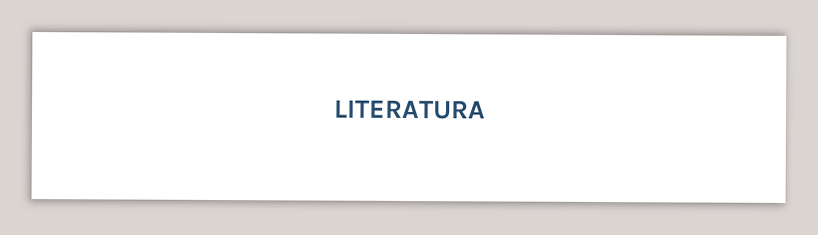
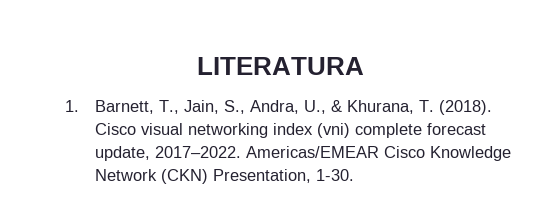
(486, 109) none -> [65,100,493,115] [95,123,487,138] [95,146,512,161] [95,169,355,184] // 1. Barnett, T., Jain, S., Andra, U., & Khurana, T. (2018). Cisco visual networking index (vni) complete forecast update, 2017–2022. Americas/EMEAR Cisco Knowledge Network (CKN) Presentation, 1-30.

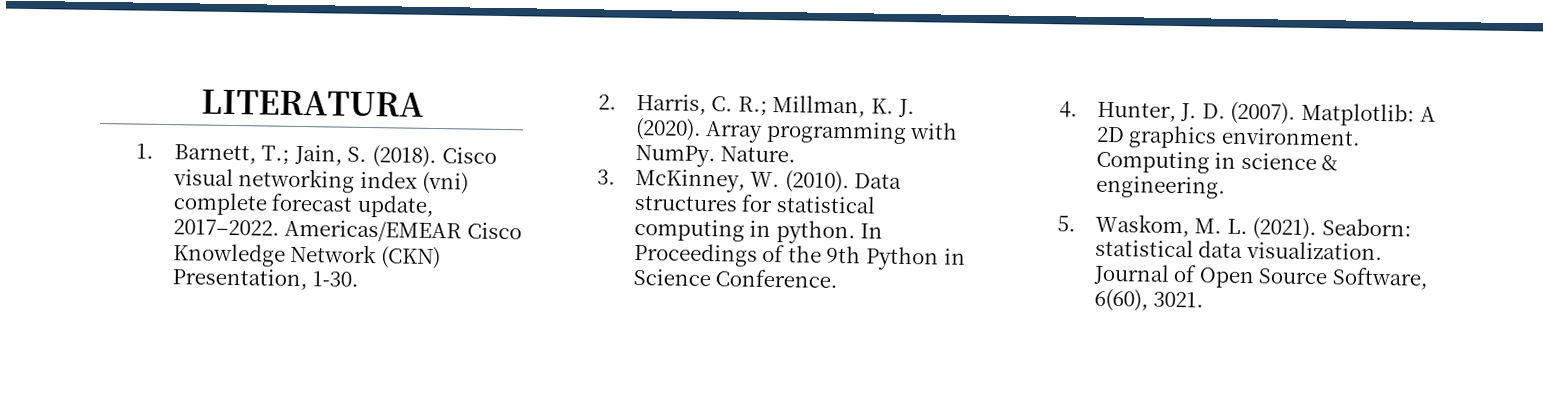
[159,100,435,114] T., Jain, S., Andra, U., & Khurana, T. -> [261,144,368,166] T.; Jain, S.
(355, 175) none -> [598,93,915,118] [634,117,959,144] [634,144,797,168] [597,168,903,194] [633,194,876,214] [633,218,884,245] [633,242,966,271] [632,268,839,289] [1059,101,1436,127] [1095,125,1361,149] [1095,150,1339,174] [1095,175,1226,199] [1057,213,1412,241] [1094,238,1383,261] [1092,263,1429,290] [1093,288,1205,312] // 2. Harris, C. R.; Millman, K. J. (2020). Array programming with NumPy. Nature. // 3. McKinney, W. (2010). Data structures for statistical computing in python. In Proceedings of the 9th Python in Science Conference. // 4. Hunter, J. D. (2007). Matplotlib: A 2D graphics environment. Computing in science & engineering. // 5. Waskom, M. L. (2021). Seaborn: statistical data visualization. Journal of Open Source Software, 6(60), 3021.

